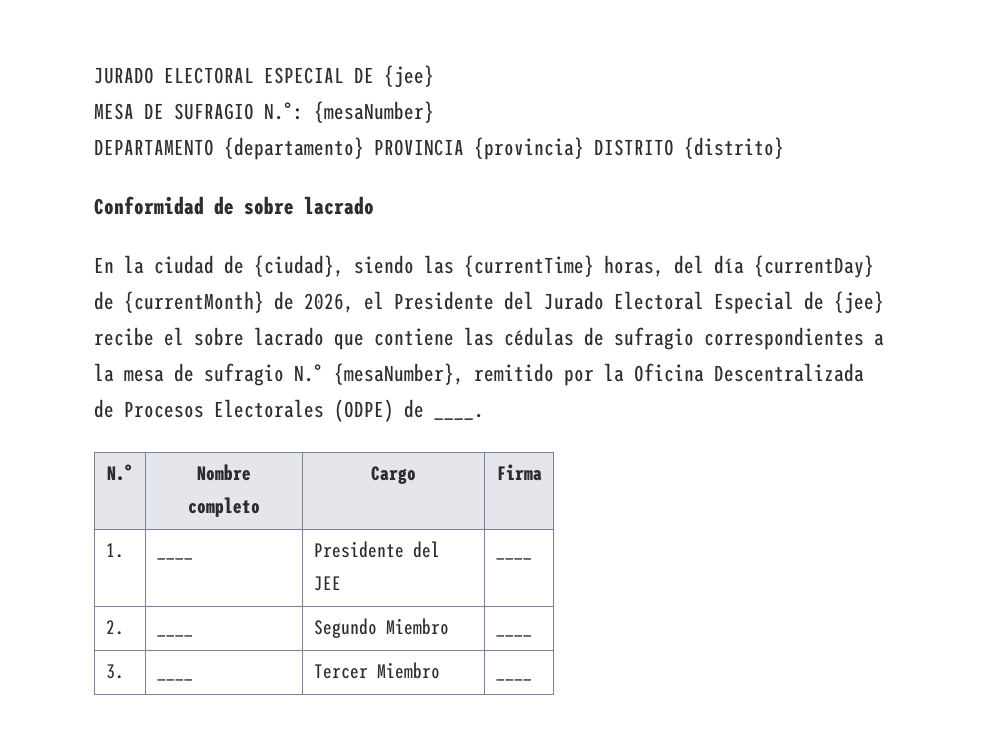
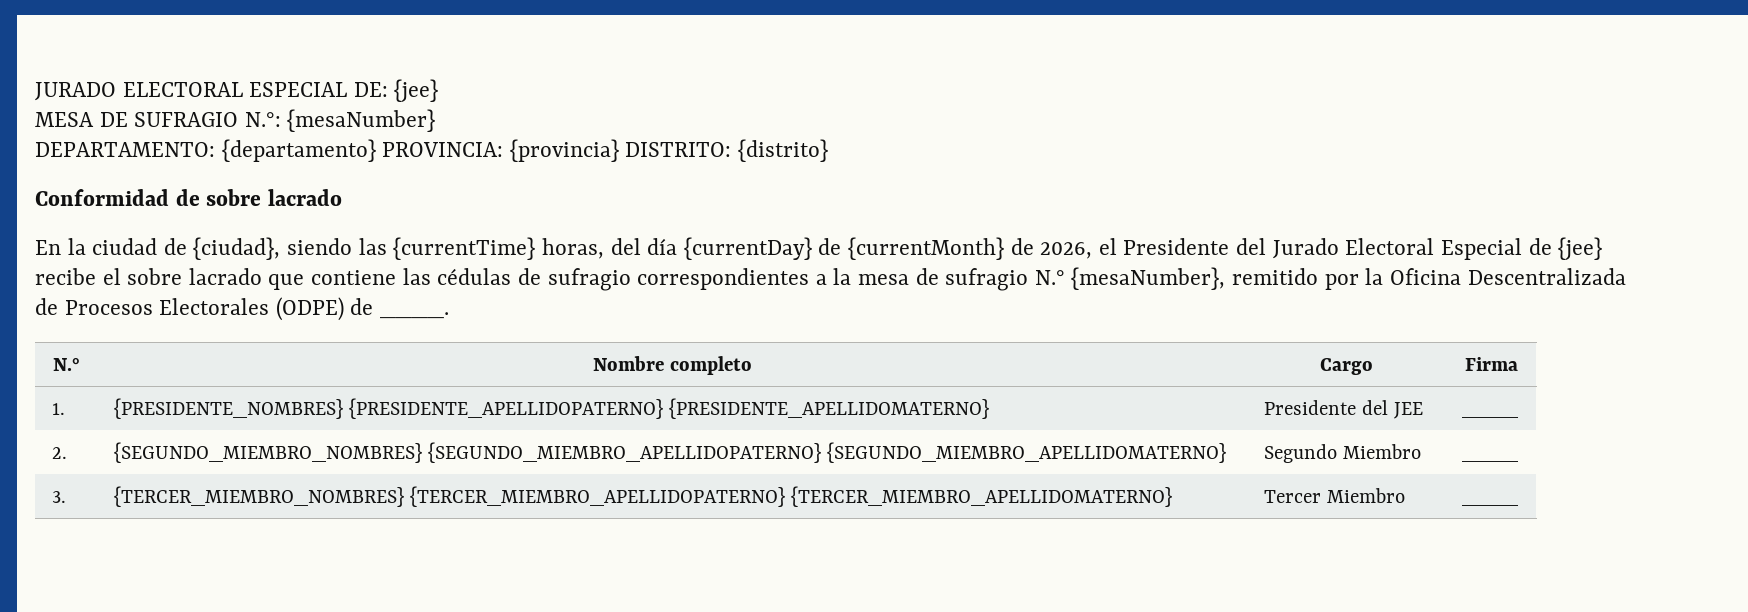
[354,67,374,83] DE -> [353,82,388,97] DE:
[94,137,674,160] DEPARTAMENTO {departamento} PROVINCIA {provincia} DISTRITO -> [35,139,732,162] DEPARTAMENTO: {departamento} PROVINCIA: {provincia} DISTRITO:
[156,557,193,560] ____ -> [114,398,989,419] {PRESIDENTE_NOMBRES} {PRESIDENTE_APELLIDOPATERNO} {PRESIDENTE_APELLIDOMATERNO}
[156,634,193,637] ____ -> [114,442,1226,463] {SEGUNDO_MIEMBRO_NOMBRES} {SEGUNDO_MIEMBRO_APELLIDOPATERNO} {SEGUNDO_MIEMBRO_APELLIDOMATERNO}
[156,678,193,681] ____ -> [114,486,1172,507] {TERCER_MIEMBRO_NOMBRES} {TERCER_MIEMBRO_APELLIDOPATERNO} {TERCER_MIEMBRO_APELLIDOMATERNO}

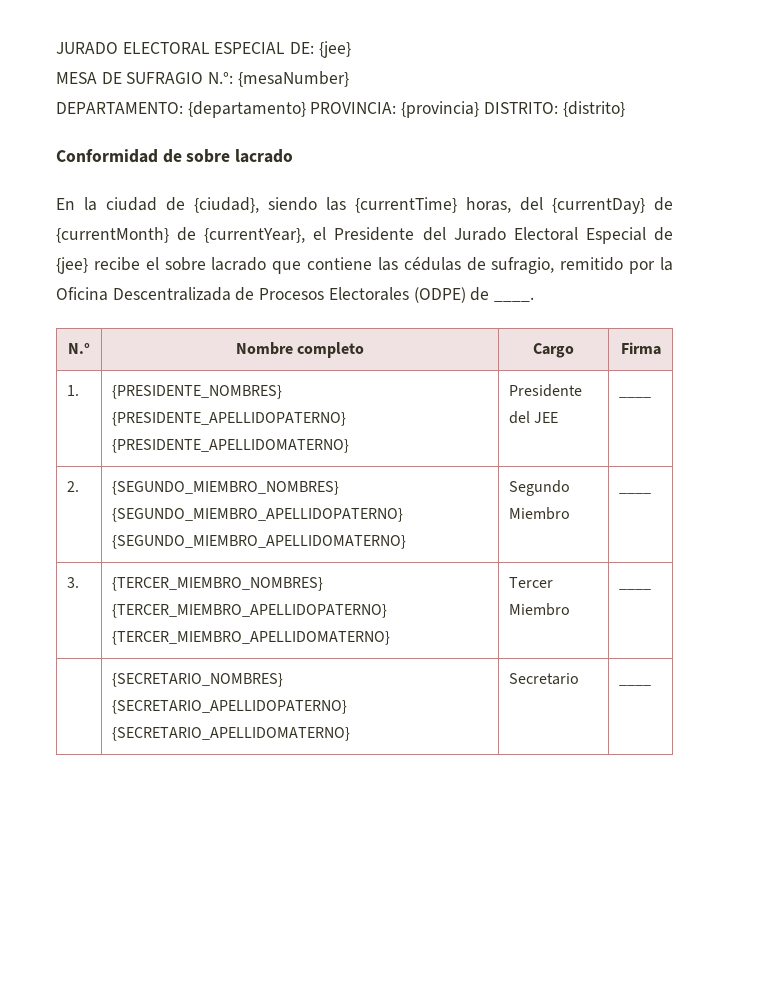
[647,238,678,255] día -> (543, 204) none
[1040,242,1093,259] 2026, -> [204,228,306,243] {currentYear},
[547,267,1226,291] sufragio correspondientes a la mesa de sufragio N.° {mesaNumber}, -> [491,257,555,274] sufragio,
(1520, 504) none -> [112,673,284,687] [112,700,348,714] [112,727,351,741] [509,673,580,685] [619,684,652,686] // | {SECRETARIO_NOMBRES} {SECRETARIO_APELLIDOPATERNO} {SECRETARIO_APELLIDOMATERNO} | Secretario | ____

